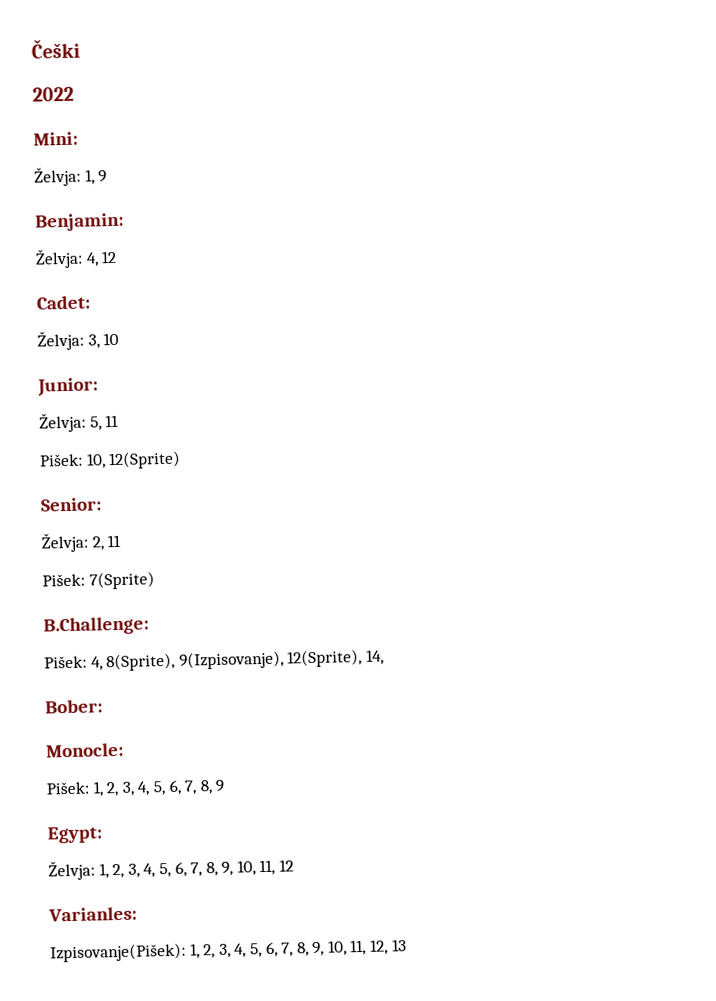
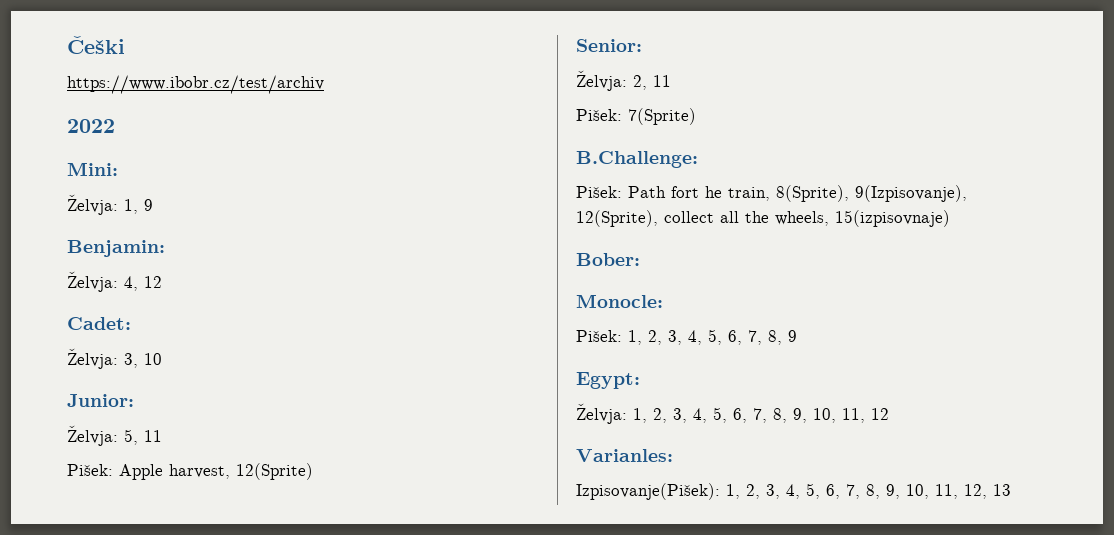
(80, 48) none -> [67,75,324,94] // https://www.ibobr.cz/test/archiv
[85,453,106,469] 10, -> [119,464,230,480] Apple harvest,
[90,648,384,672] 4, 8(Sprite), 9(Izpisovanje), 12(Sprite), 14, -> [628,185,967,202] [576,210,950,227] Path fort he train, 8(Sprite), 9(Izpisovanje), 12(Sprite), collect all the wheels, 15(izpisovnaje)

